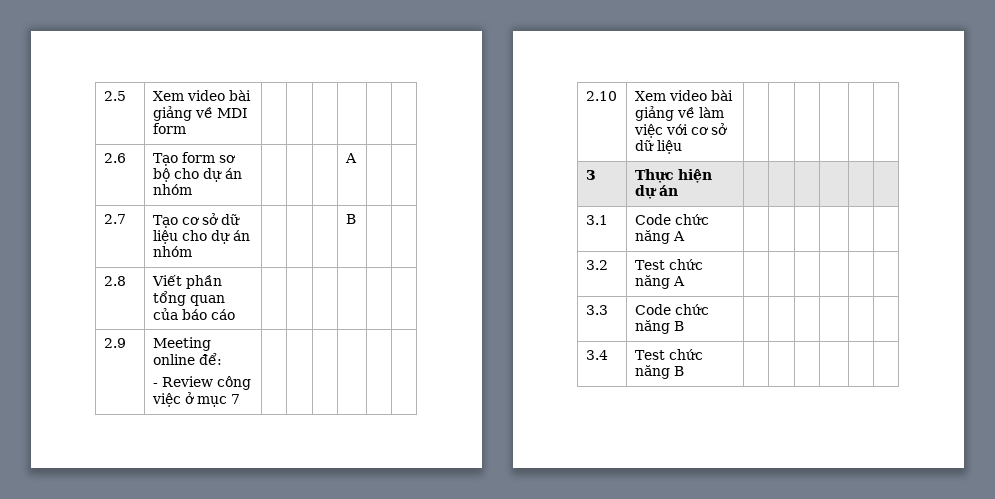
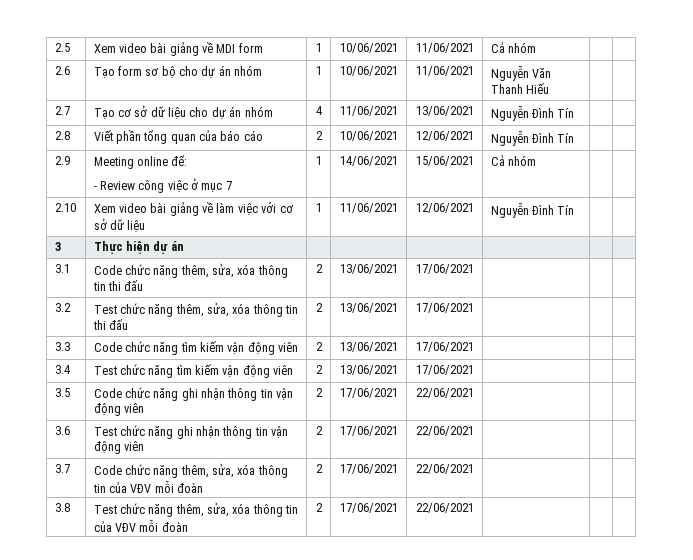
(186, 128) | | | -> [315,43,322,52] [340,43,399,53] [416,43,475,53] [490,42,536,53] 1 | 10/06/2021 | 11/06/2021 | Cả nhóm
[344,153,357,163] | | | A -> [315,66,322,75] [340,66,399,76] [416,66,475,76] [490,65,551,81] [490,83,549,94] 1 | 10/06/2021 | 11/06/2021 | Nguyễn Văn Thanh Hiếu
[345,214,356,224] | | | B -> [315,106,322,115] [340,106,399,116] [416,106,475,116] [490,105,575,121] 4 | 11/06/2021 | 13/06/2021 | Nguyễn Đình Tín
(235, 314) | | | -> [315,131,323,140] [340,131,399,141] [416,131,475,141] [490,130,575,146] 2 | 10/06/2021 | 12/06/2021 | Nguyễn Đình Tín
(240, 399) | | | -> [315,156,322,165] [340,156,399,166] [416,156,475,166] [490,155,536,166] 1 | 14/06/2021 | 15/06/2021 | Cả nhóm
(682, 147) | | | -> [315,203,322,212] [340,203,399,213] [416,203,475,213] [490,202,575,218] 1 | 11/06/2021 | 12/06/2021 | Nguyễn Đình Tín
[672,231,685,241] [585,260,608,270] [634,259,703,270] [634,275,685,289] [585,305,608,315] [634,304,709,315] [634,320,684,334] [585,350,608,360] [634,349,703,360] [634,365,684,379] A | | | | | | // 3.2 | Test chức năng A | | | | | | // 3.3 | Code chức năng B | | | | | | // 3.4 | Test chức năng B | | | -> [180,263,288,278] [92,280,144,291] [315,264,323,273] [340,264,399,274] [416,264,475,274] [54,303,71,312] [93,302,299,317] [92,319,128,330] [315,303,323,312] [340,303,399,313] [416,303,475,313] [54,342,70,351] [93,341,299,355] [315,342,323,351] [340,342,399,352] [416,342,475,352] [54,365,70,374] [93,364,294,378] [315,365,323,374] [340,365,399,375] [416,365,475,375] [54,388,70,397] [93,387,294,401] [93,403,144,416] [315,388,323,397] [340,388,399,398] [416,388,475,398] [54,426,70,435] [93,425,289,439] [93,441,144,454] [315,426,323,435] [340,426,399,436] [416,426,475,436] [54,464,70,473] [93,463,288,478] [92,480,204,493] [315,464,323,473] [340,464,399,474] [416,464,475,474] [54,503,70,512] [93,502,299,517] [93,519,188,532] [315,503,323,512] [340,503,399,513] [416,503,475,513] thêm, sửa, xóa thông tin thi đấu | 2 | 13/06/2021 | 17/06/2021 | | | // 3.2 | Test chức năng thêm, sửa, xóa thông tin thi đấu | 2 | 13/06/2021 | 17/06/2021 | | | // 3.3 | Code chức năng tìm kiếm vận động viên | 2 | 13/06/2021 | 17/06/2021 | | | // 3.4 | Test chức năng tìm kiếm vận động viên | 2 | 13/06/2021 | 17/06/2021 | | | // 3.5 | Code chức năng ghi nhận thông tin vận động viên | 2 | 17/06/2021 | 22/06/2021 | | | // 3.6 | Test chức năng ghi nhận thông tin vận động viên | 2 | 17/06/2021 | 22/06/2021 | | | // 3.7 | Code chức năng thêm, sửa, xóa thông tin của VĐV mỗi đoàn | 2 | 17/06/2021 | 22/06/2021 | | | // 3.8 | Test chức năng thêm, sửa, xóa thông tin của VĐV mỗi đoàn | 2 | 17/06/2021 | 22/06/2021

